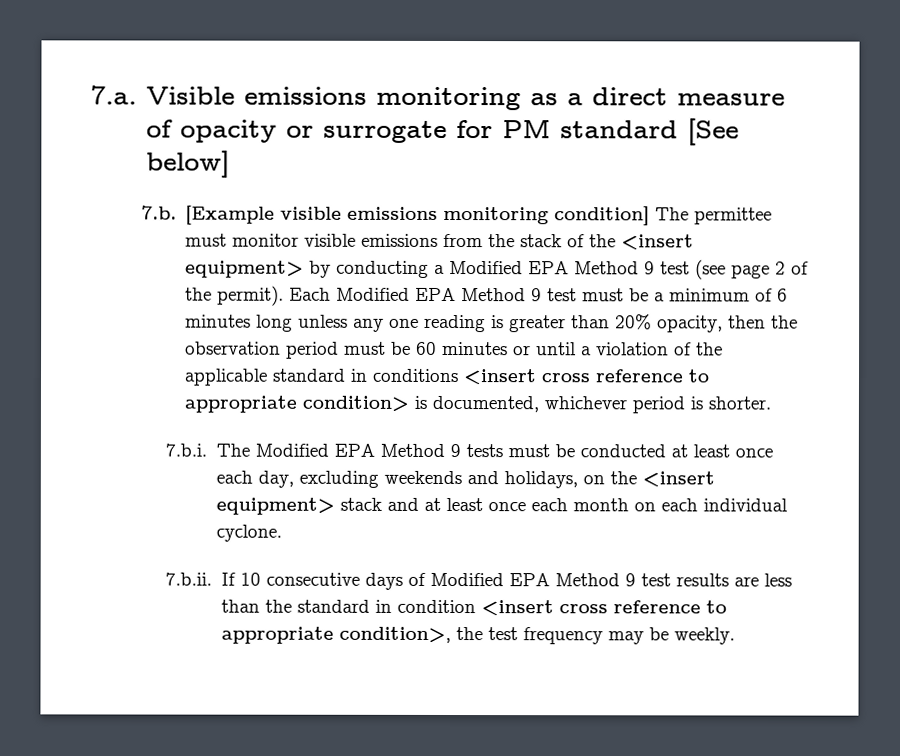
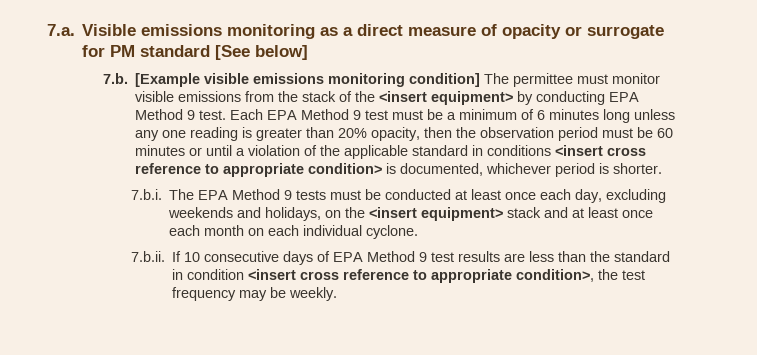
[434,259,810,280] [185,285,411,306] a Modified EPA Method 9 test (see page 2 of the permit). Each Modified -> [609,92,640,102] [135,109,264,120] EPA Method 9 test. Each
[254,443,329,457] Modified -> (194, 194) none
[429,572,504,587] Modified -> (330, 256) none

